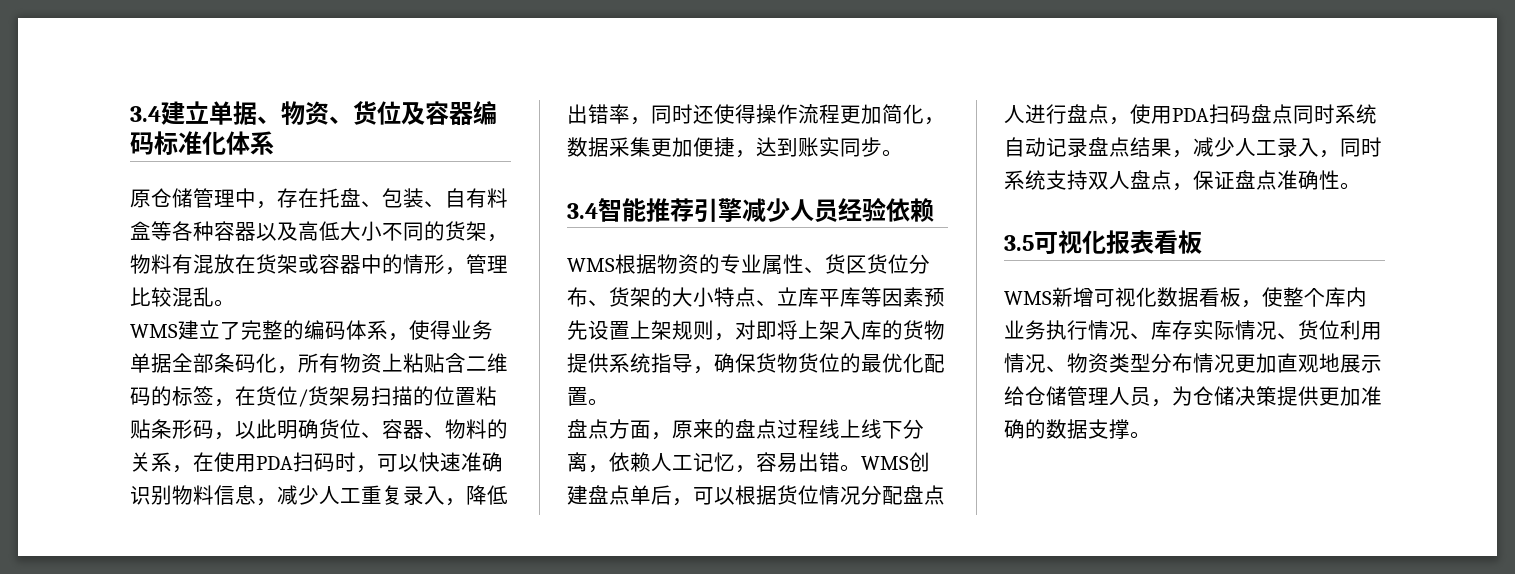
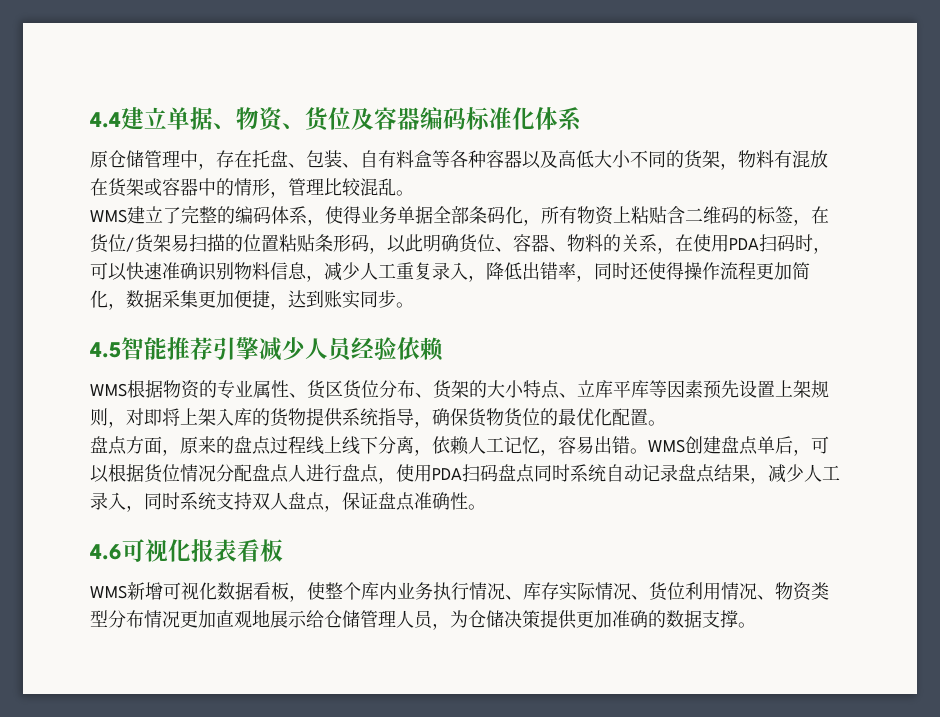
[130,106,161,122] 3.4 -> [90,112,121,128] 4.4
[567,203,598,219] 3.4 -> [90,342,121,358] 4.5
[1004,235,1034,251] 3.5 -> [90,544,122,560] 4.6

